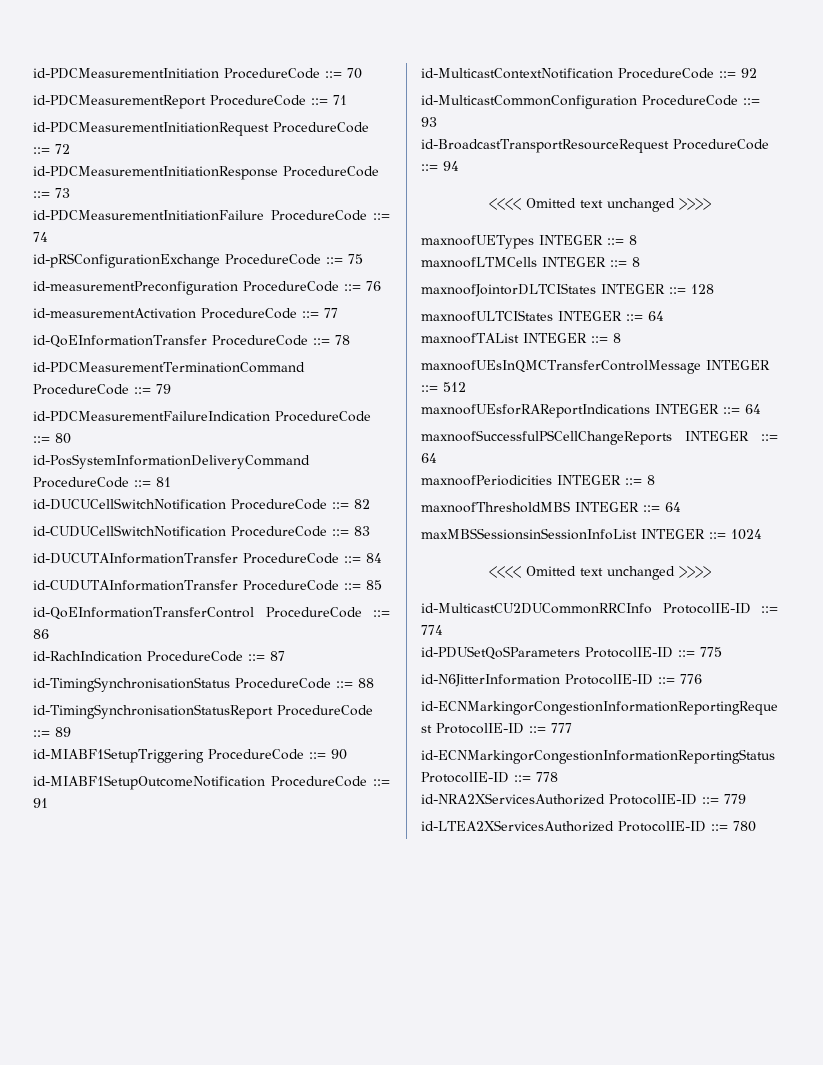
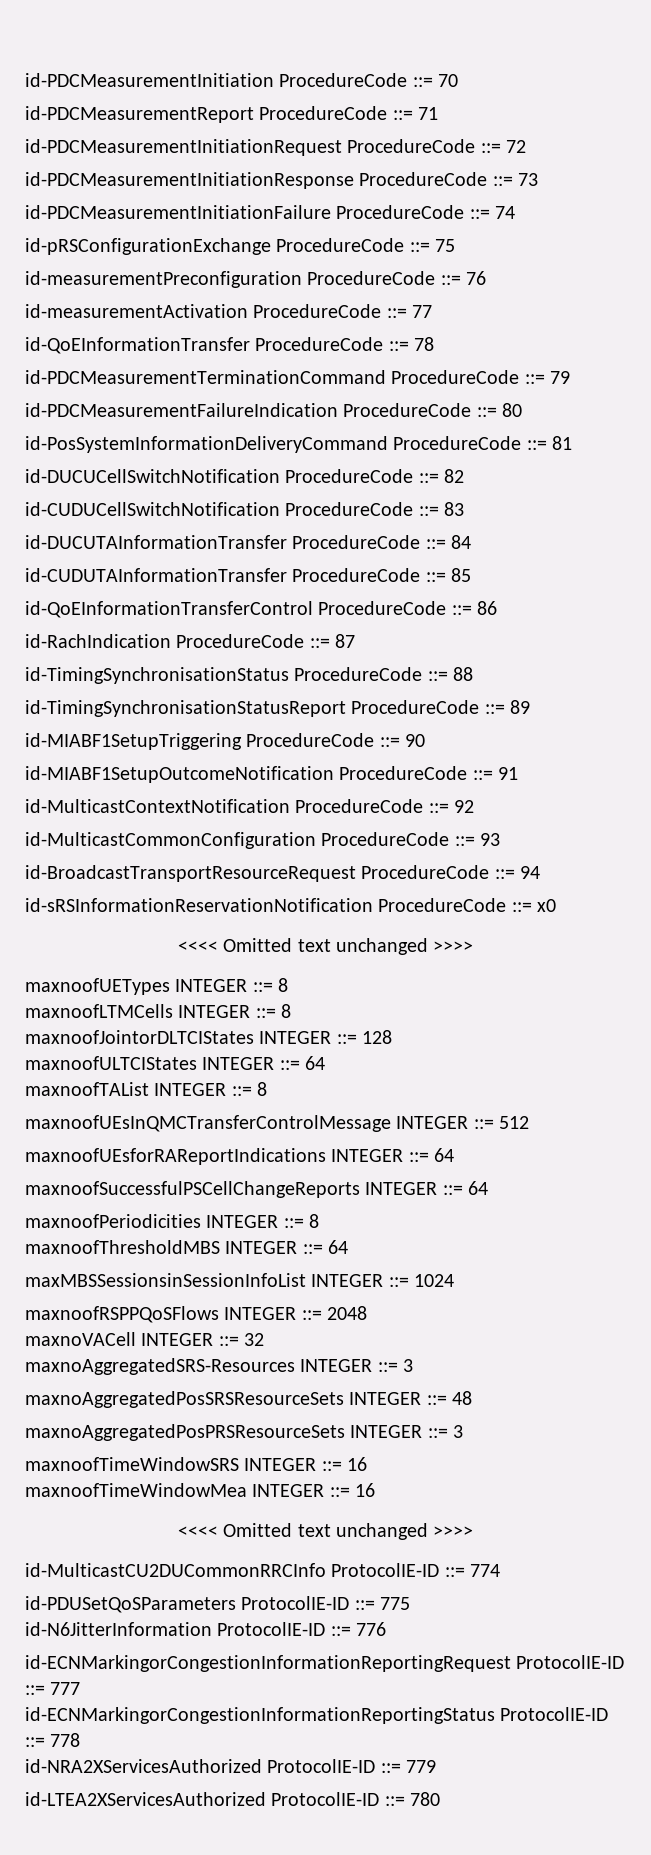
(459, 166) none -> [25,898,557,912] // id-sRSInformationReservationNotification ProcedureCode ::= x0
(762, 534) none -> [25,1306,368,1323] [25,1332,265,1346] [25,1358,414,1375] [25,1391,473,1408] [25,1424,464,1441] [25,1457,368,1471] [25,1483,376,1497] // maxnoofRSPPQoSFlows INTEGER ::= 2048 // maxnoVACell INTEGER ::= 32 // maxnoAggregatedSRS-Resources INTEGER ::= 3 // maxnoAggregatedPosSRSResourceSets INTEGER ::= 48 // maxnoAggregatedPosPRSResourceSets INTEGER ::= 3 // maxnoofTimeWindowSRS INTEGER ::= 16 // maxnoofTimeWindowMea INTEGER ::= 16

